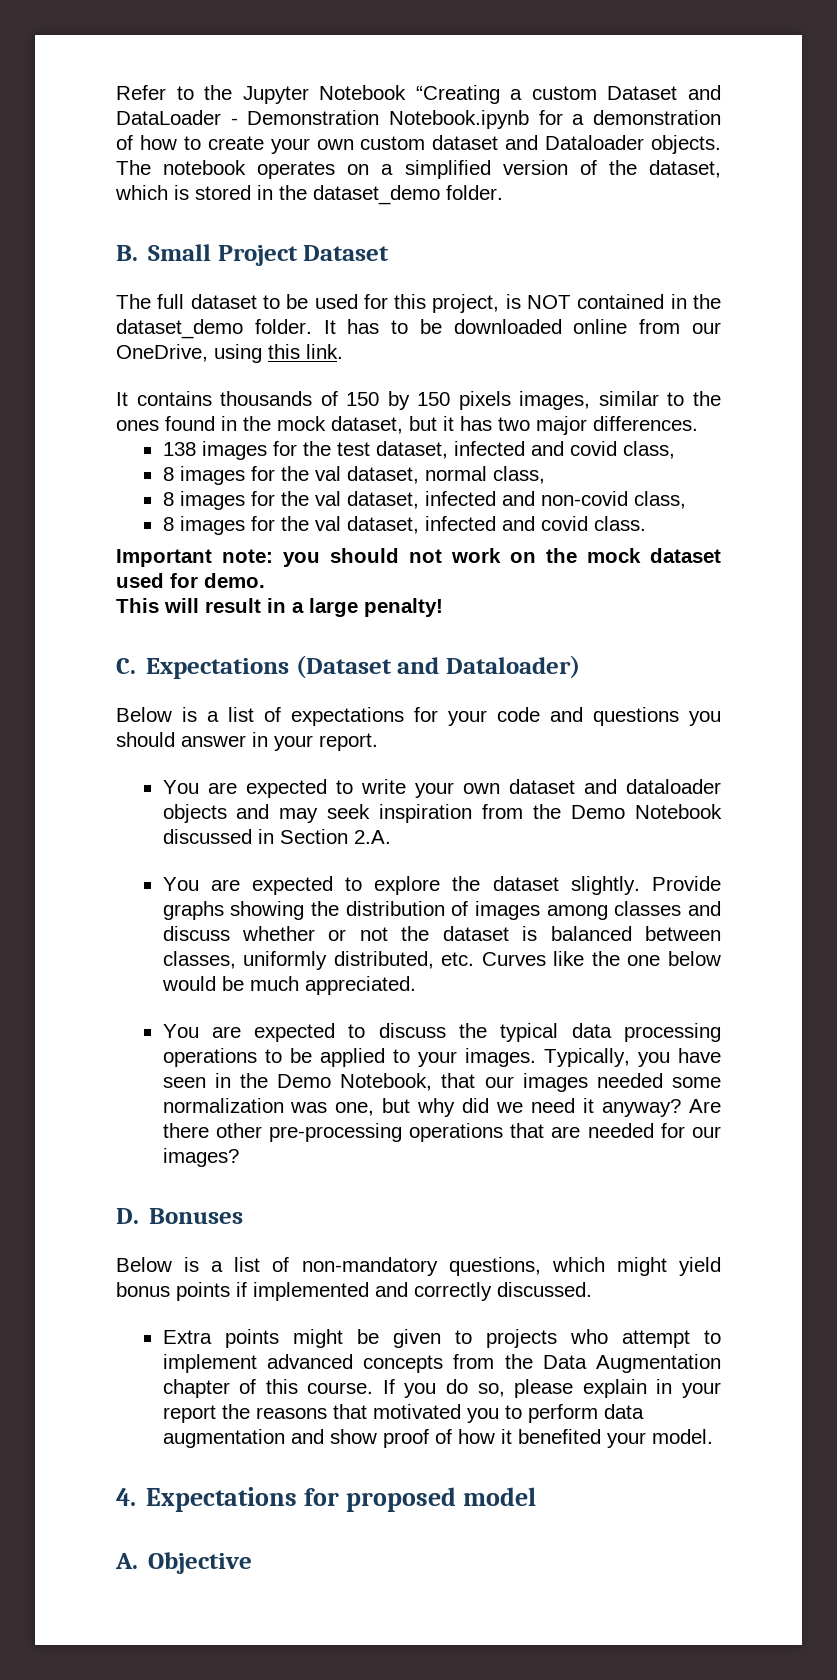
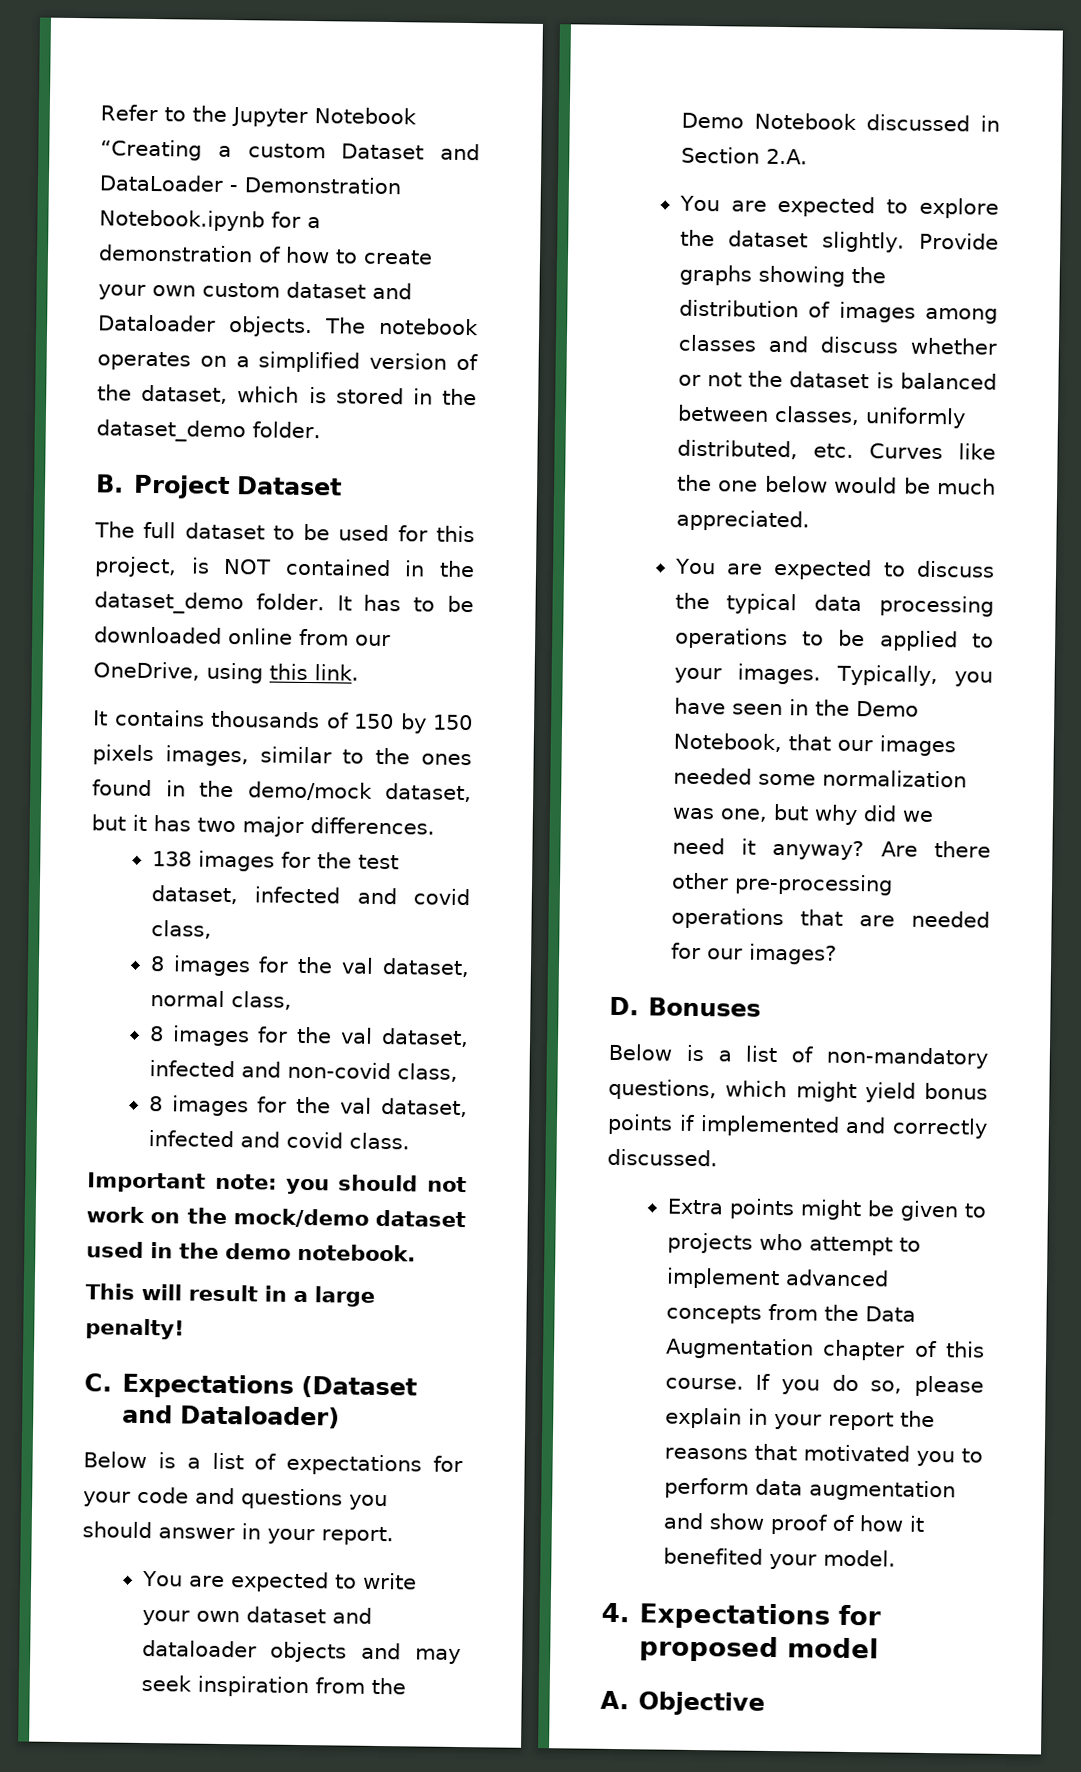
[148,244,212,261] Small -> (124, 483) none
[277,416,326,431] mock -> [247,781,373,801] demo/mock
[587,548,641,563] mock -> [232,1208,369,1228] mock/demo
[170,573,265,588] for demo. -> [150,1242,416,1262] in the demo notebook.

